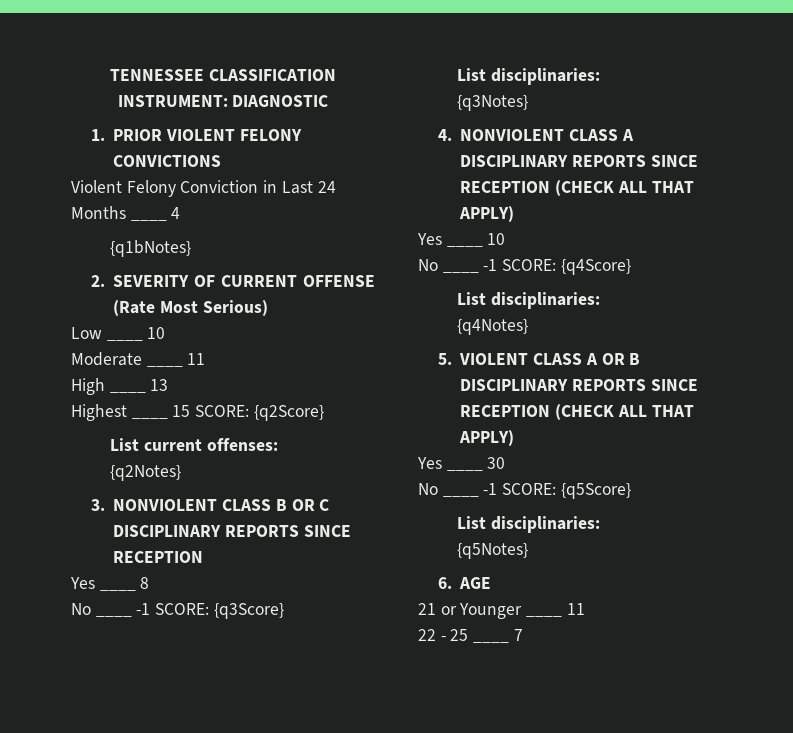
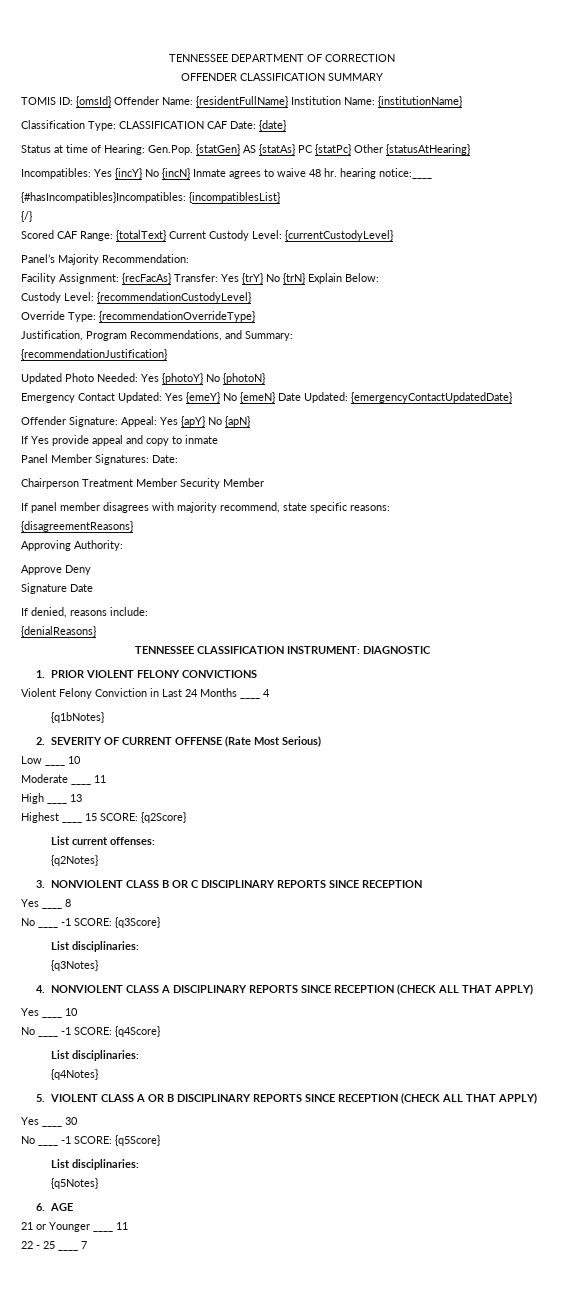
[110,69,205,81] TENNESSEE -> [169,54,395,62] [181,73,383,81] [21,96,462,107] [21,120,286,131] [21,144,470,155] [21,168,432,179] [21,192,280,203] [21,211,32,222] [21,230,393,241] [21,254,189,265] [21,273,379,284] [21,292,251,303] [21,311,255,322] [21,330,293,341] [21,349,167,360] [21,373,265,384] [21,392,512,403] [21,416,250,427] [21,435,218,446] [21,454,178,465] [21,478,264,489] [21,502,390,513] [21,521,133,532] [21,540,123,551] [21,565,91,575] [21,583,93,594] [21,607,148,618] [21,626,96,637] [134,646,194,654] TENNESSEE DEPARTMENT OF CORRECTION // OFFENDER CLASSIFICATION SUMMARY // TOMIS ID: {omsId} Offender Name: {residentFullName} Institution Name: {institutionName} // Classification Type: CLASSIFICATION CAF Date: {date} // Status at time of Hearing: Gen.Pop. {statGen} AS {statAs} PC {statPc} Other {statusAtHearing} // Incompatibles: Yes {incY} No {incN} Inmate agrees to waive 48 hr. hearing notice:____ // {#hasIncompatibles}Incompatibles: {incompatiblesList} // {/} // Scored CAF Range: {totalText} Current Custody Level: {currentCustodyLevel} // Panel’s Majority Recommendation: // Facility Assignment: {recFacAs} Transfer: Yes {trY} No {trN} Explain Below: // Custody Level: {recommendationCustodyLevel} // Override Type: {recommendationOverrideType} // Justification, Program Recommendations, and Summary: // {recommendationJustification} // Updated Photo Needed: Yes {photoY} No {photoN} // Emergency Contact Updated: Yes {emeY} No {emeN} Date Updated: {emergencyContactUpdatedDate} // Offender Signature: Appeal: Yes {apY} No {apN} // If Yes provide appeal and copy to inmate // Panel Member Signatures: Date: // Chairperson Treatment Member Security Member // If panel member disagrees with majority recommend, state specific reasons: // {disagreementReasons} // Approving Authority: // Approve Deny // Signature Date // If denied, reasons include: // {denialReasons} // TENNESSEE

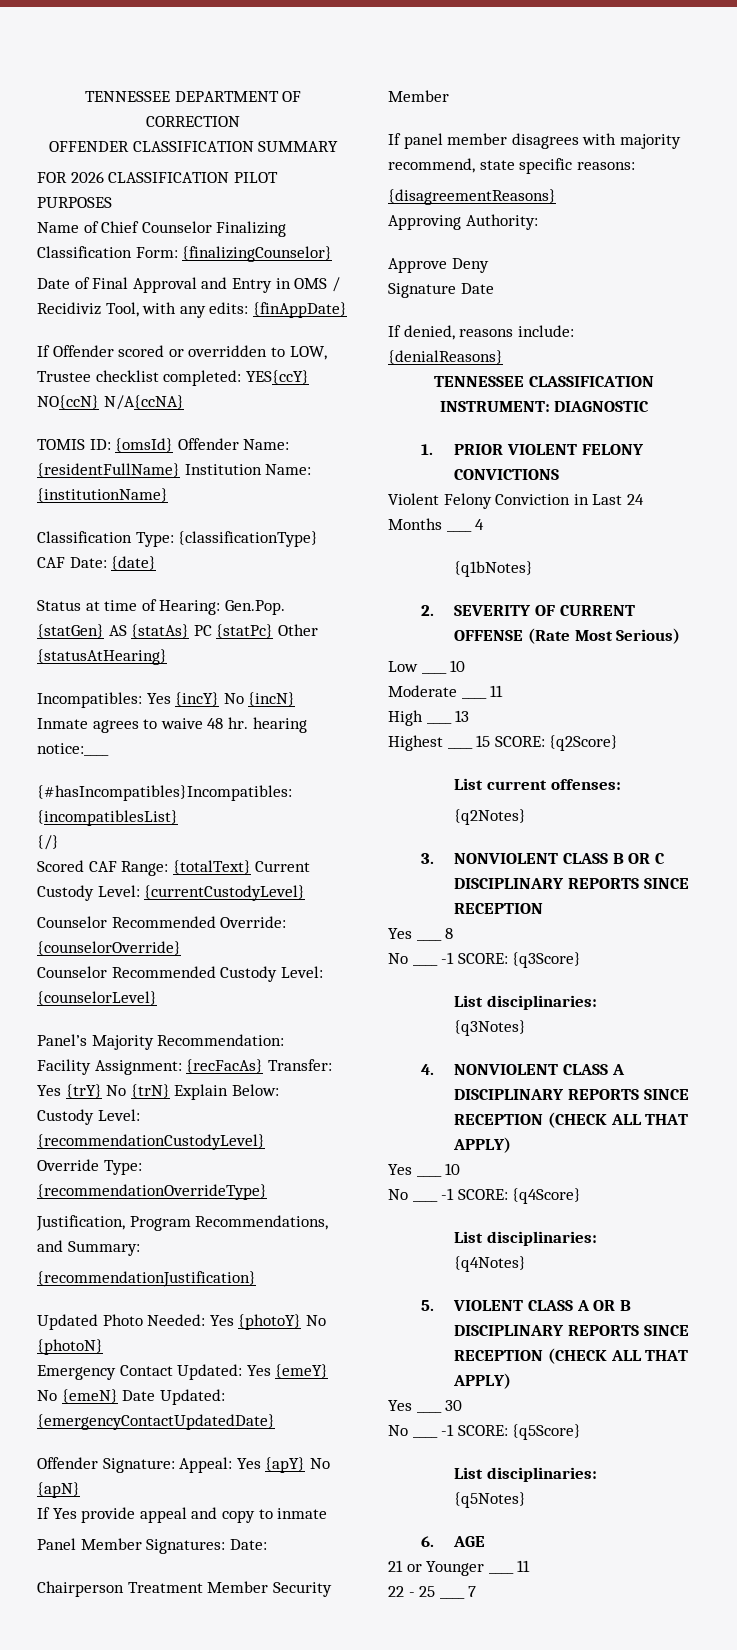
(383, 77) none -> [37,171,278,183] [37,197,112,208] [37,221,287,237] [37,246,333,262] [37,277,340,293] [37,302,347,318] [37,345,327,360] [37,370,309,386] [37,395,184,410] // FOR 2026 CLASSIFICATION PILOT PURPOSES // Name of Chief Counselor Finalizing Classification Form: {finalizingCounselor} // Date of Final Approval and Entry in OMS / Recidiviz Tool, with any edits: {finAppDate} // If Offender scored or overridden to LOW, Trustee checklist completed: YES{ccY} NO{ccN} N/A{ccNA}
[119,121,204,129] CLASSIFICATION -> [178,531,319,547] {classificationType}
(393, 235) none -> [37,916,287,928] [37,941,181,955] [37,966,323,982] [37,991,157,1005] // Counselor Recommended Override: {counselorOverride} // Counselor Recommended Custody Level: {counselorLevel}

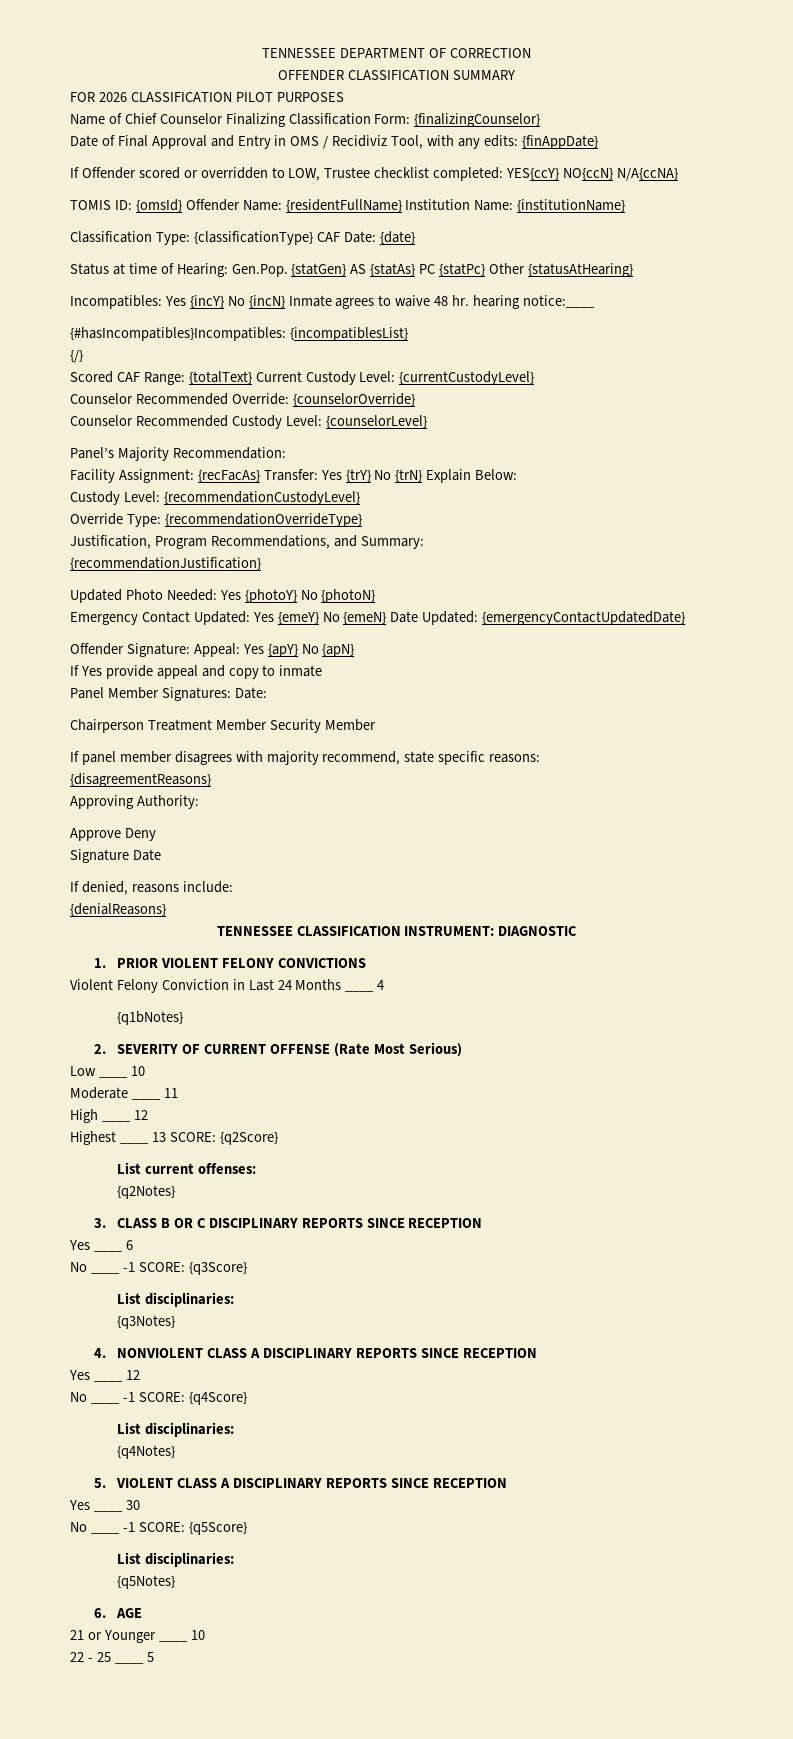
[455,710,470,722] 13 -> [133,1110,148,1120] 12
[476,735,491,747] 15 -> [151,1132,166,1142] 13
[454,853,559,864] NONVIOLENT -> (106, 1223) none
[445,928,454,939] 8 -> [125,1240,133,1250] 6
[547,1112,689,1128] [453,1137,512,1153] [388,1164,412,1175] [416,1175,442,1177] [445,1163,461,1175] (CHECK ALL THAT APPLY) // Yes ____ 10 -> [69,1370,90,1380] [93,1380,123,1382] [125,1370,140,1380] // Yes ____ 12
[593,1300,631,1311] [454,1325,689,1336] [454,1348,689,1364] [453,1373,512,1389] OR B DISCIPLINARY REPORTS SINCE RECEPTION (CHECK ALL THAT APPLY) -> [232,1478,507,1488] DISCIPLINARY REPORTS SINCE RECEPTION
[517,1560,531,1572] 11 -> [190,1630,205,1640] 10
[468,1586,477,1597] 7 -> [146,1652,154,1662] 5

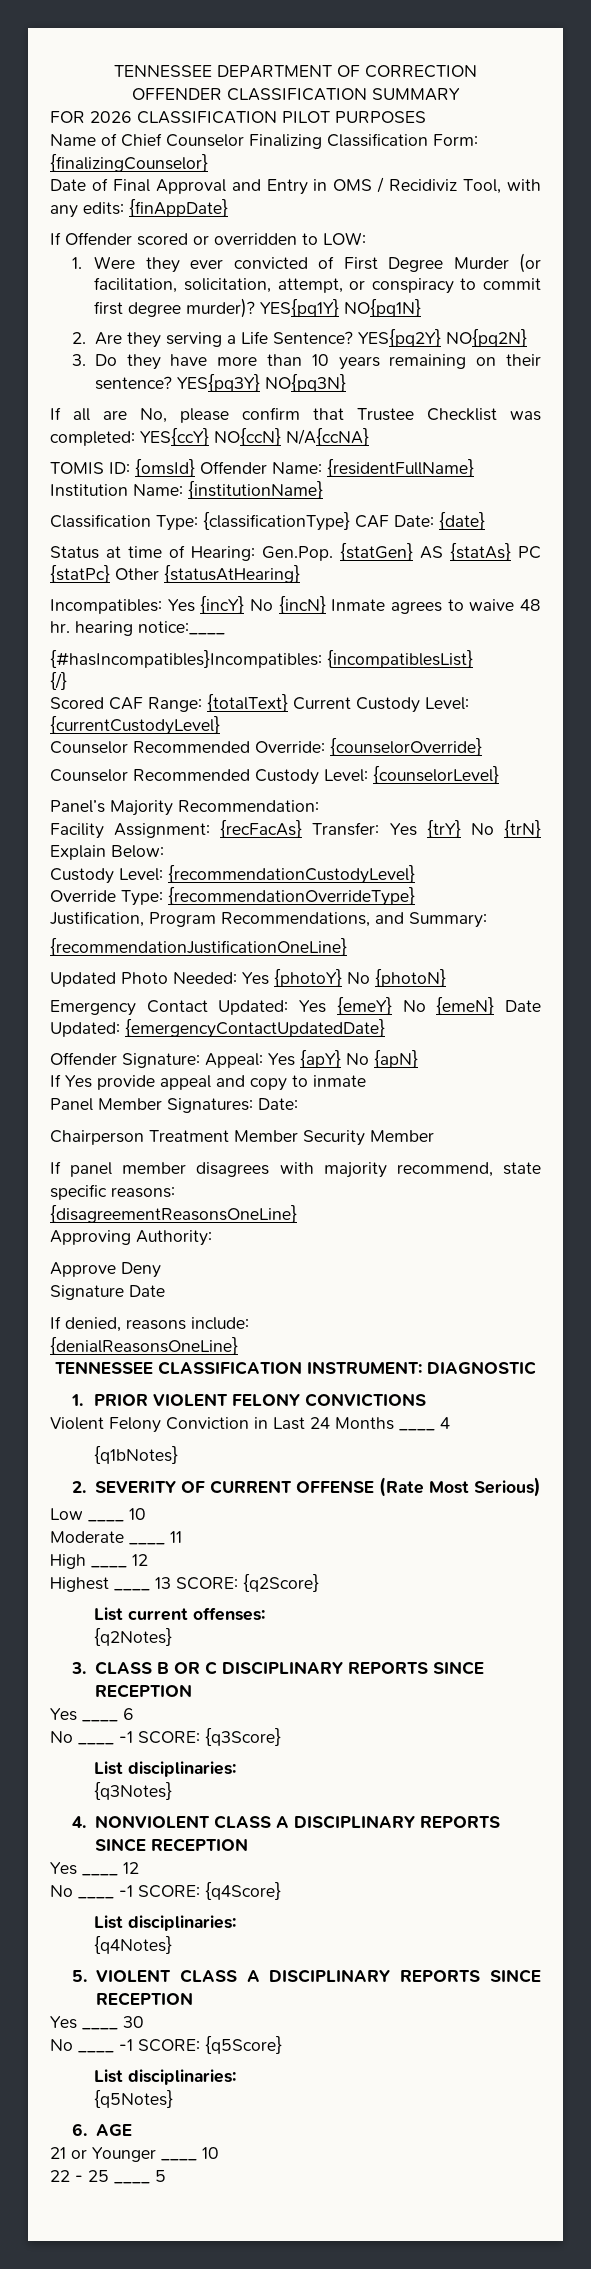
[288,167,430,181] LOW, Trustee checklist -> [323,232,366,245] [72,253,542,273] [94,277,541,294] [94,298,422,318] [72,329,527,348] [72,354,541,370] [94,374,346,392] [50,407,541,423] LOW: // 1. Were they ever convicted of First Degree Murder (or facilitation, solicitation, attempt, or conspiracy to commit first degree murder)? YES{pq1Y} NO{pq1N} // 2. Are they serving a Life Sentence? YES{pq2Y} NO{pq2N} // 3. Do they have more than 10 years remaining on their sentence? YES{pq3Y} NO{pq3N} // If all are No, please confirm that Trustee Checklist was
[70,557,261,570] {recommendationJustification} -> [50,938,347,956] {recommendationJustificationOneLine}
[70,773,211,787] {disagreementReasons} -> [50,1205,297,1223] {disagreementReasonsOneLine}
[70,903,166,916] {denialReasons} -> [50,1337,238,1355] {denialReasonsOneLine}

